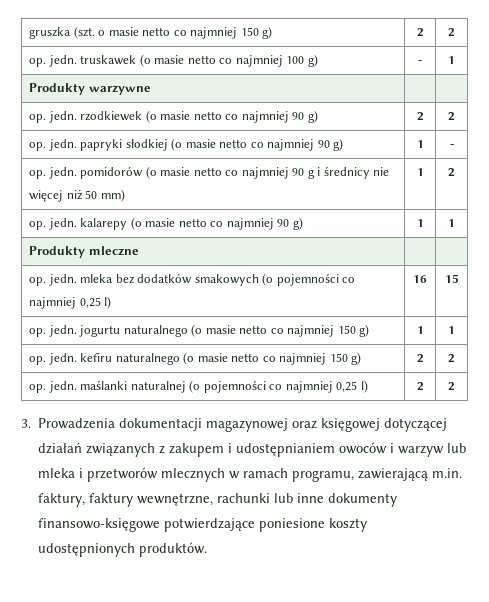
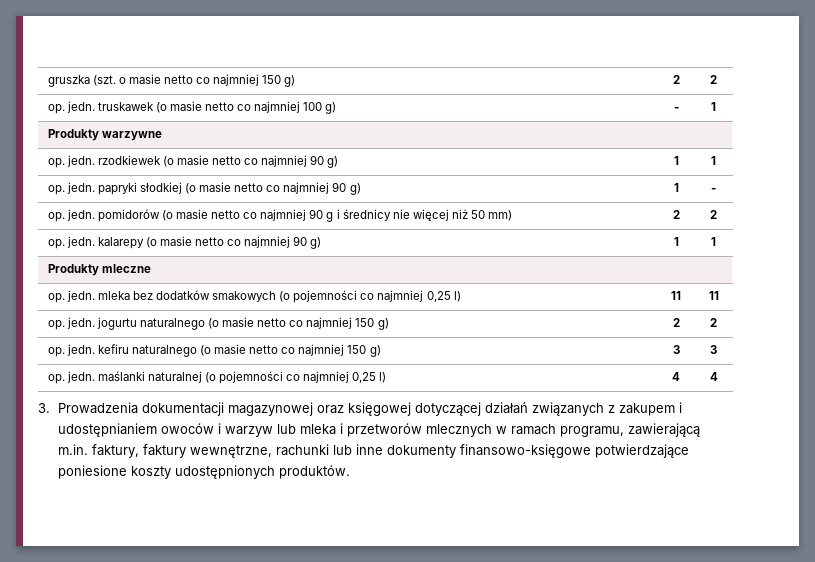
[416,112,424,121] [448,112,455,121] 2 | 2 -> [673,156,679,165] [711,156,716,165] 1 | 1
[416,168,424,176] 1 -> [672,210,680,219] 2
[413,275,427,283] [444,274,459,283] 16 | 15 -> [671,291,681,300] [708,291,719,300] 11 | 11
[416,326,424,334] [448,326,455,334] [29,352,362,365] [416,354,424,363] [448,354,455,363] 1 | 1 // op. jedn. kefiru naturalnego (o masie netto co najmniej 150 g) | 2 | 2 -> [672,318,680,327] [710,318,717,327] [47,344,381,357] [672,345,680,354] [710,345,717,354] 2 | 2 // op. jedn. kefiru naturalnego (o masie netto co najmniej 150 g) | 3 | 3
[416,382,424,391] [448,382,455,391] 2 | 2 -> [672,372,680,381] [709,372,718,381] 4 | 4

